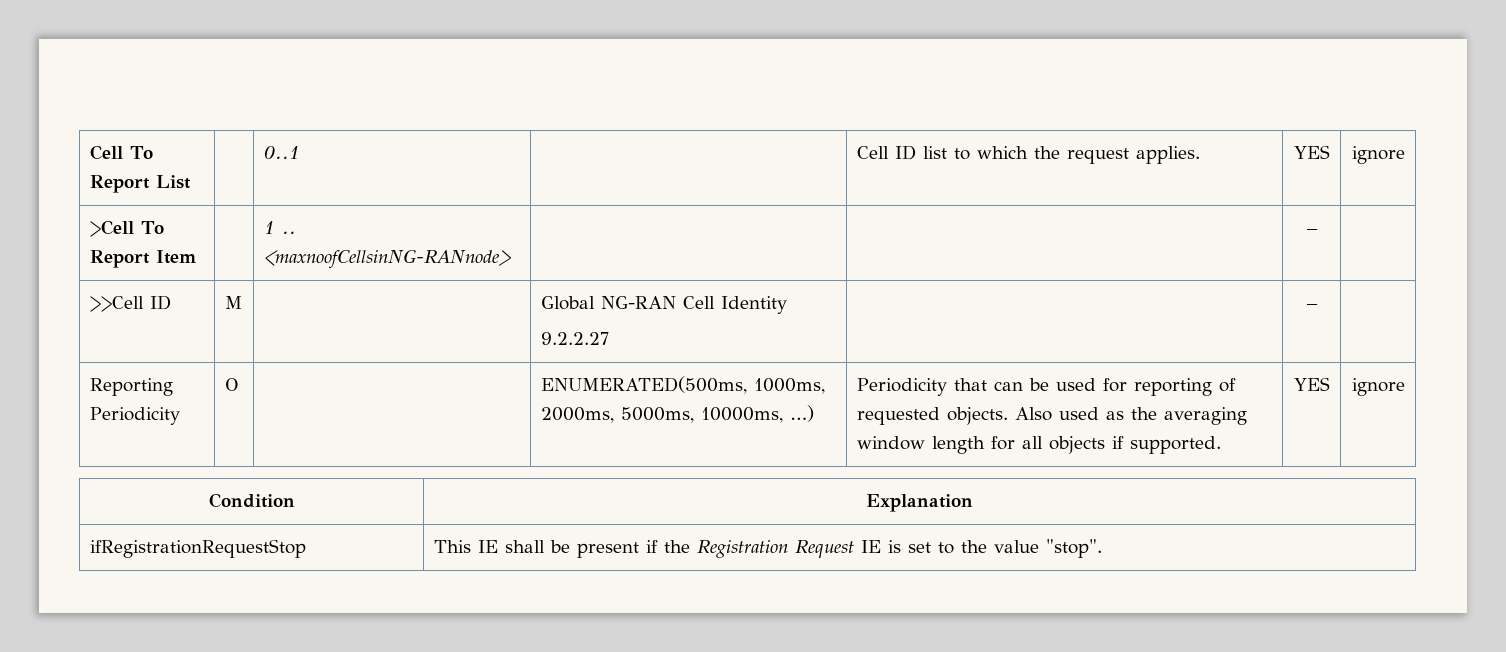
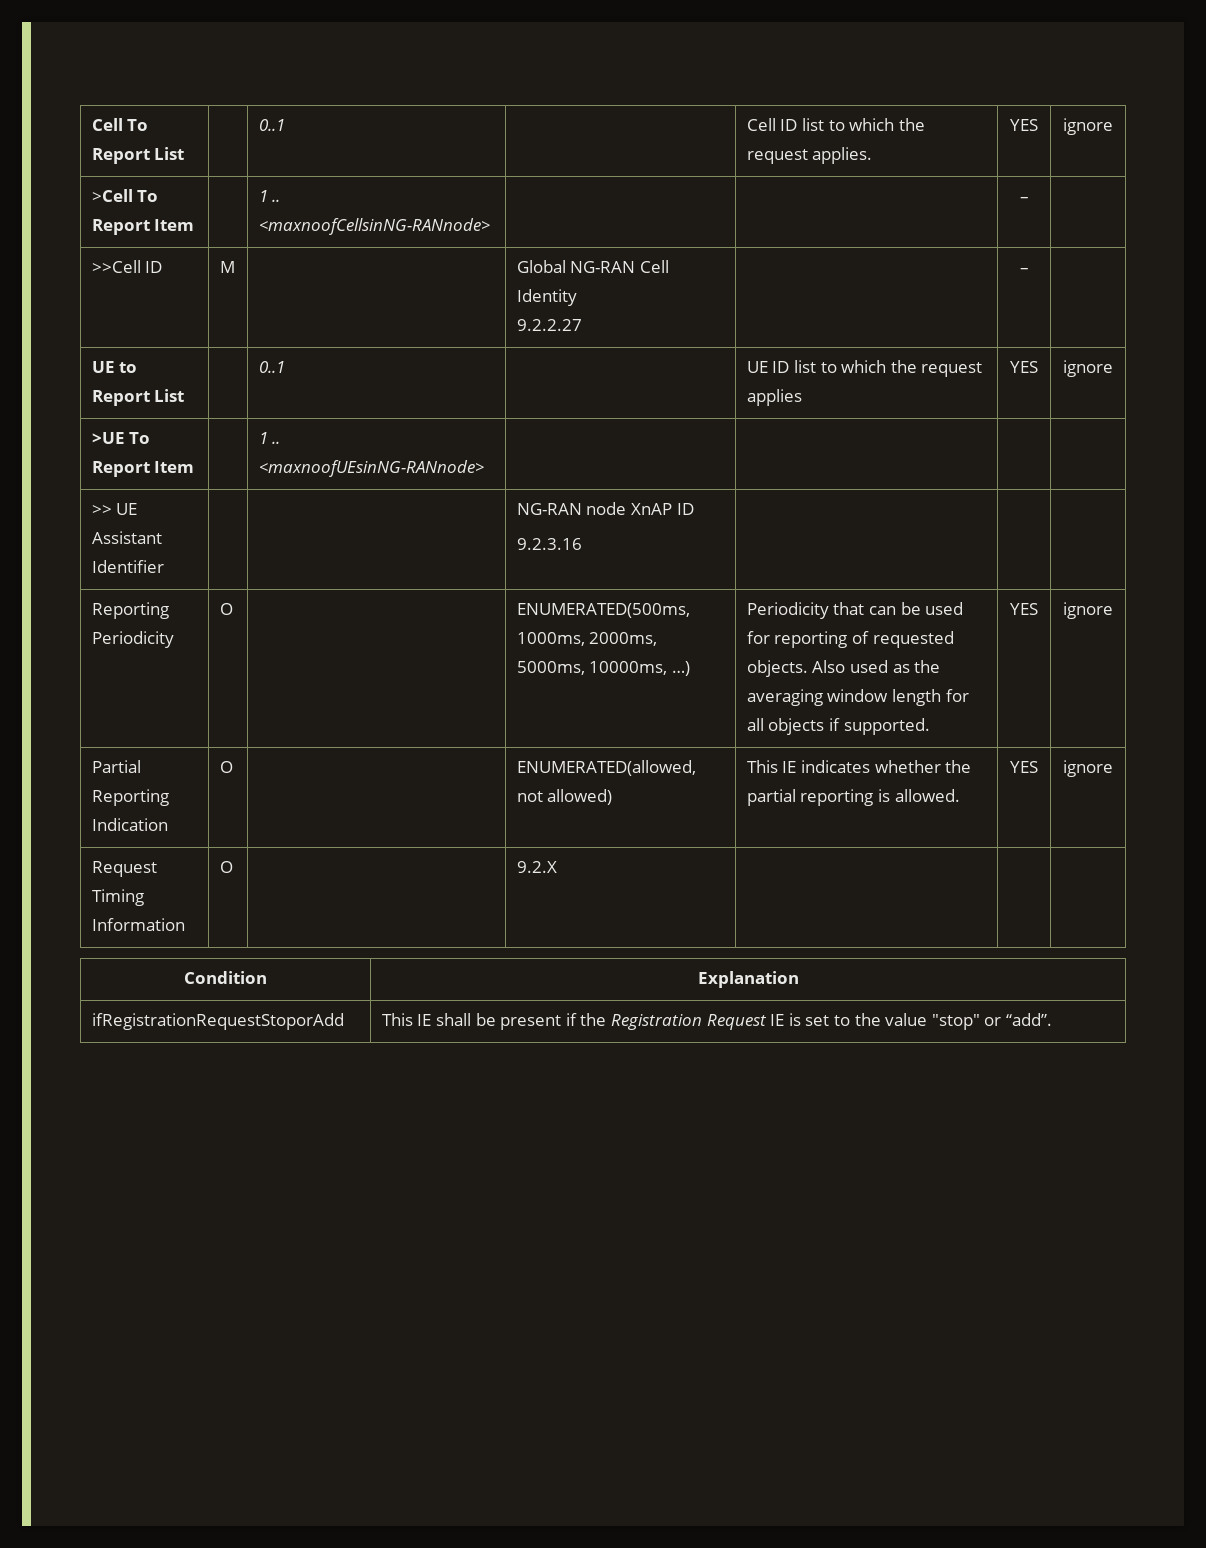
(1318, 306) none -> [91,361,138,373] [91,389,185,406] [258,361,285,373] [746,360,983,377] [746,389,802,406] [1010,361,1038,373] [1063,360,1113,377] [91,432,151,444] [91,461,195,477] [258,432,281,444] [258,460,484,477] [91,503,138,515] [91,531,162,544] [91,560,164,573] [516,502,694,515] [516,538,582,550] // UE to Report List | | 0..1 | | UE ID list to which the request applies | YES | ignore // >UE To Report Item | | 1 .. <maxnoofUEsinNG-RANnode> | | | | // >> UE Assistant Identifier | | | NG-RAN node XnAP ID // 9.2.3.16 | | |
(1405, 387) none -> [91,760,141,773] [91,789,169,806] [91,818,168,831] [219,761,233,773] [516,760,696,776] [516,789,613,805] [746,760,972,773] [746,789,960,806] [1010,761,1038,773] [1063,760,1113,777] [91,861,157,877] [91,889,144,906] [91,918,185,931] [219,861,233,873] [516,861,557,873] // Partial Reporting Indication | O | | ENUMERATED(allowed, not allowed) | This IE indicates whether the partial reporting is allowed. | YES | ignore // Request Timing Information | O | | 9.2.X | | |
[89,539,306,558] ifRegistrationRequestStop -> [91,1013,344,1030] ifRegistrationRequestStoporAdd
[1045,539,1102,558] "stop". -> [931,1013,1052,1030] "stop" or “add”.

